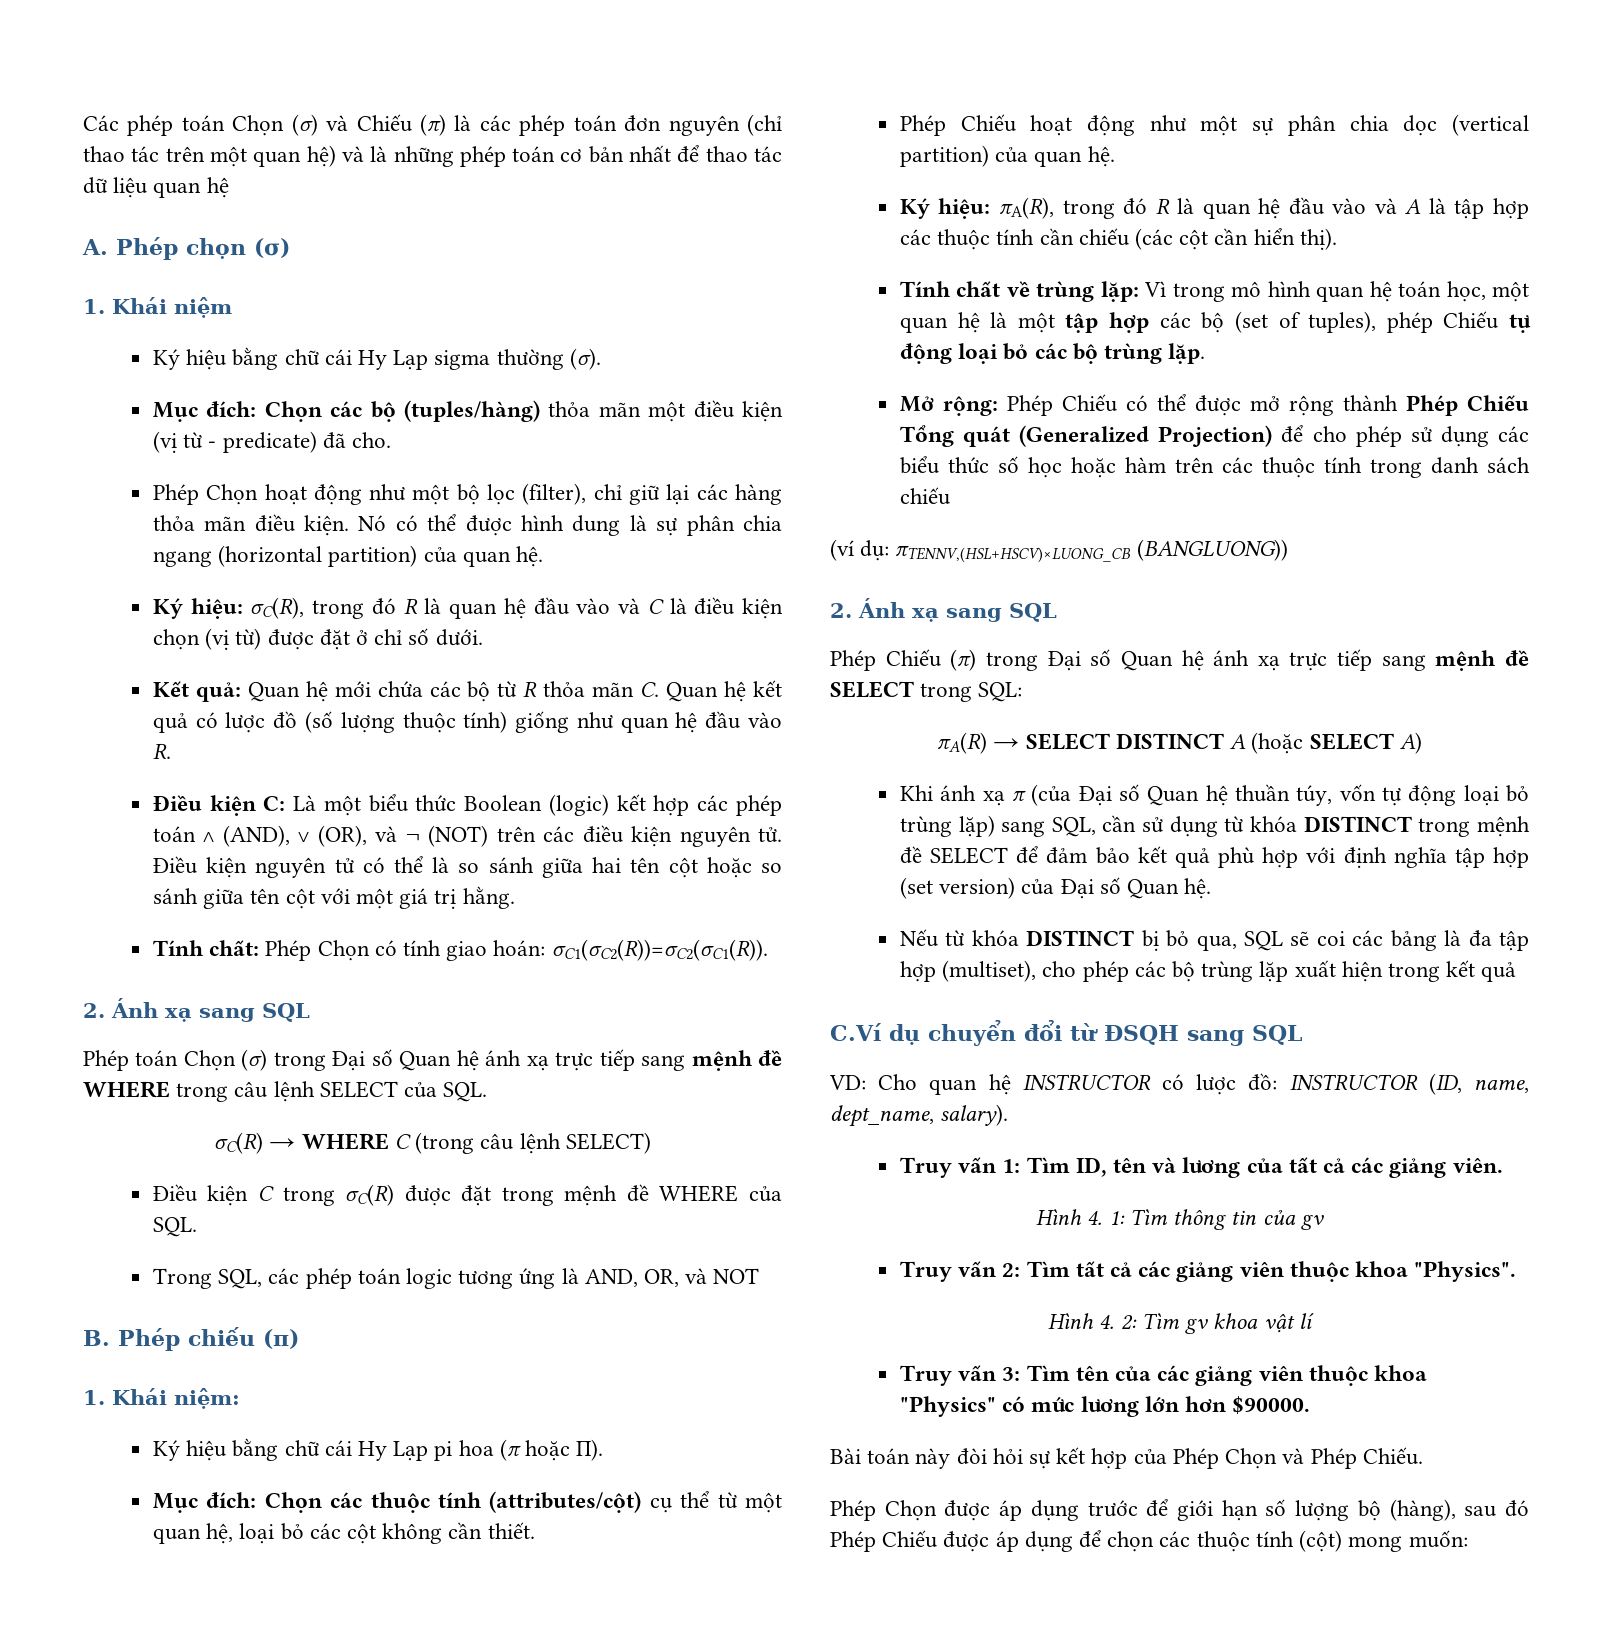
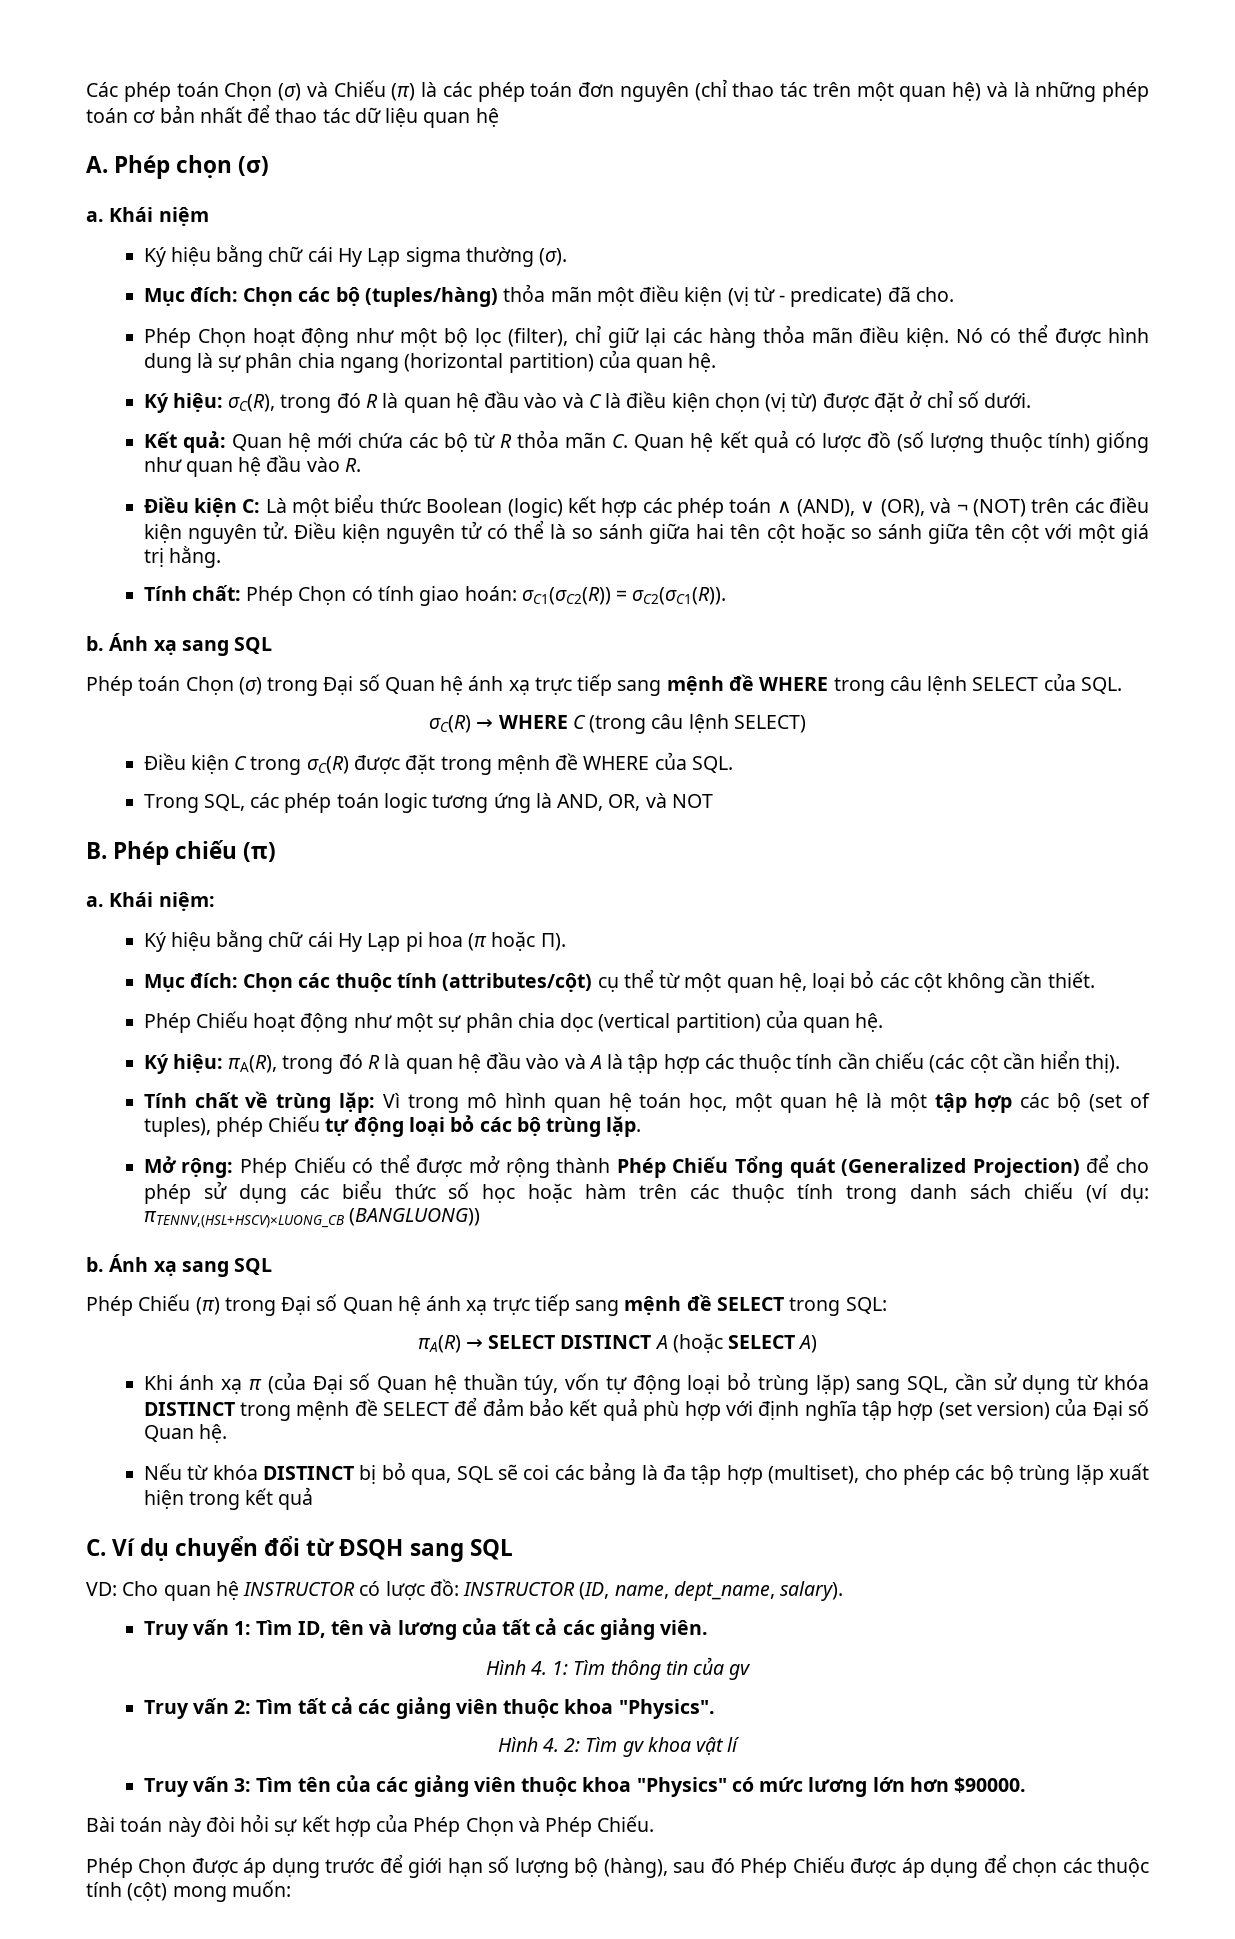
[83,299,105,314] 1. -> [86,211,104,222] a.
[551,939,768,961] [83,1003,105,1018] σC1(σC2(R))=σC2(σC1(R)). // 2. -> [521,587,727,605] [86,636,104,651] σC1(σC2(R)) = σC2(σC1(R)). // b.
[83,1390,105,1405] 1. -> [86,896,104,907] a.
(950, 496) // -> (1074, 1190) none
[830,603,852,618] 2. -> [86,1257,104,1272] b.
[830,1023,882,1041] C.Ví -> [86,1538,136,1556] C. Ví

